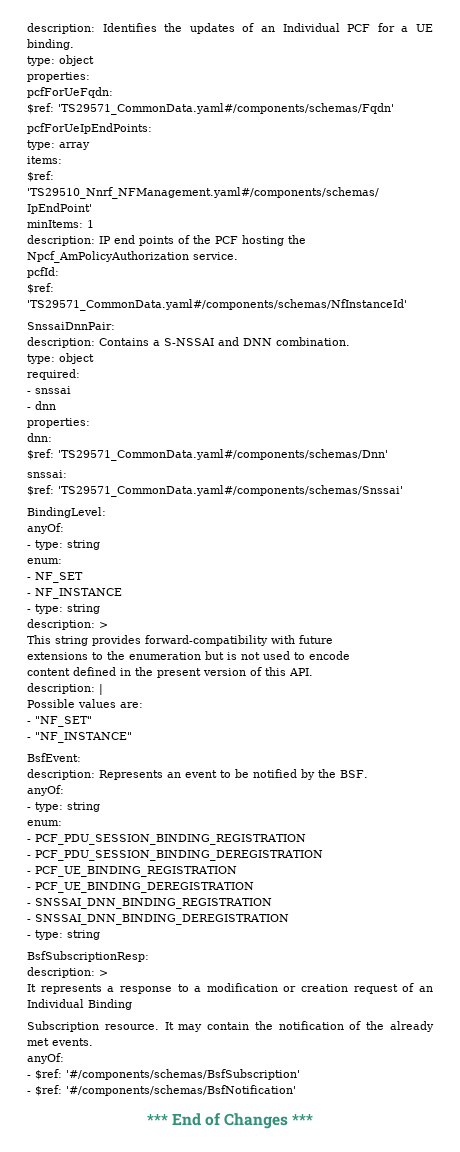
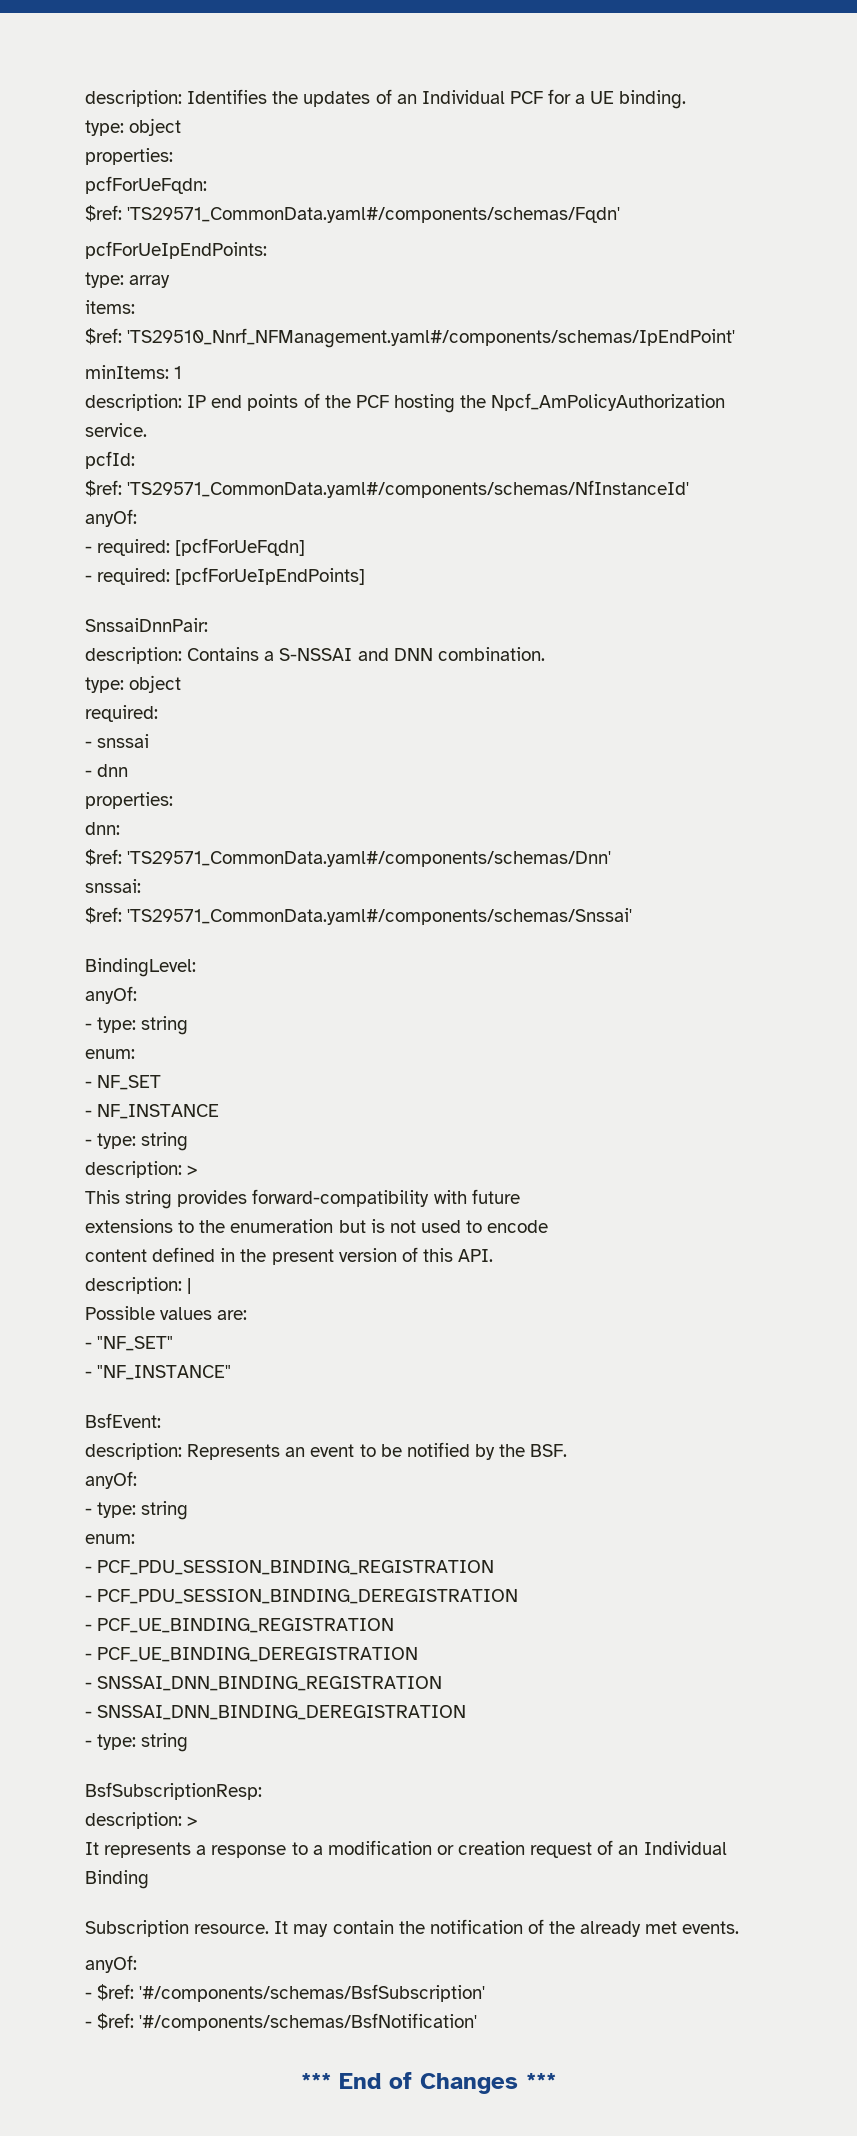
(407, 305) none -> [85,509,137,527] [85,538,306,556] [85,567,366,585] // anyOf: // - required: [pcfForUeFqdn] // - required: [pcfForUeIpEndPoints]

